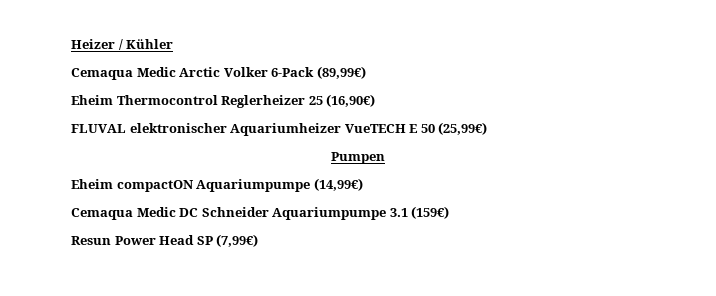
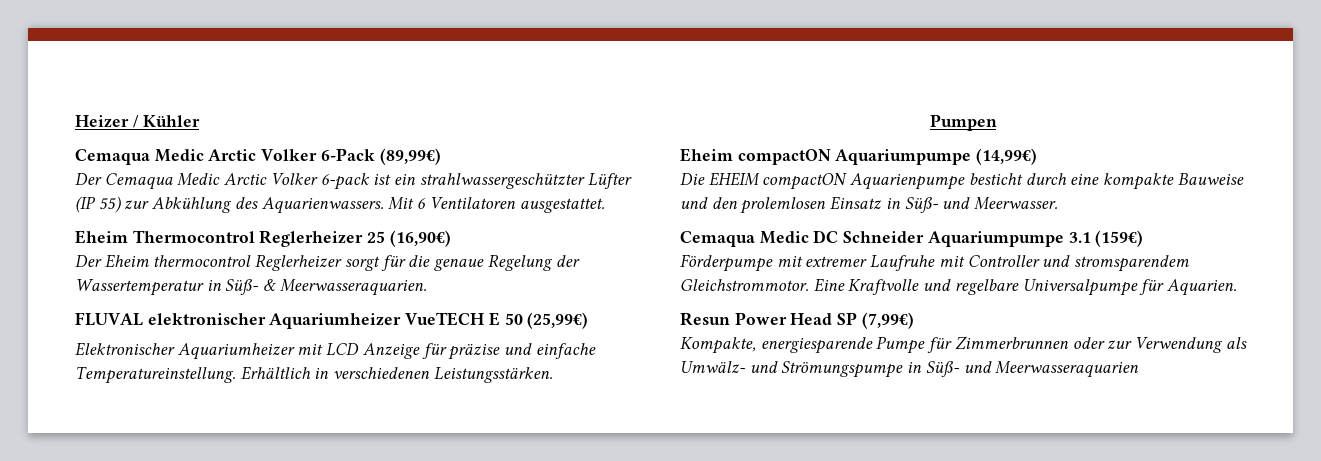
(366, 72) none -> [75,173,632,190] [75,196,605,214] // Der Cemaqua Medic Arctic Volker 6-pack ist ein strahlwassergeschützter Lüfter (IP 55) zur Abkühlung des Aquarienwassers. Mit 6 Ventilatoren ausgestattet.
(376, 100) none -> [75,254,580,271] [75,279,427,296] // Der Eheim thermocontrol Reglerheizer sorgt für die genaue Regelung der Wassertemperatur in Süß- & Meerwasseraquarien.
(488, 128) none -> [75,342,596,360] [75,366,553,384] // Elektronischer Aquariumheizer mit LCD Anzeige für präzise und einfache Temperatureinstellung. Erhältlich in verschiedenen Leistungsstärken.
(363, 184) none -> [680,172,1244,190] [680,196,1059,214] // Die EHEIM compactON Aquarienpumpe besticht durch eine kompakte Bauweise und den prolemlosen Einsatz in Süß- und Meerwasser.
(450, 212) none -> [680,254,1190,272] [680,278,1238,296] // Förderpumpe mit extremer Laufruhe mit Controller und stromsparendem Gleichstrommotor. Eine Kraftvolle und regelbare Universalpumpe für Aquarien.
(259, 240) none -> [680,336,1247,354] [680,361,1140,378] // Kompakte, energiesparende Pumpe für Zimmerbrunnen oder zur Verwendung als Umwälz- und Strömungspumpe in Süß- und Meerwasseraquarien

